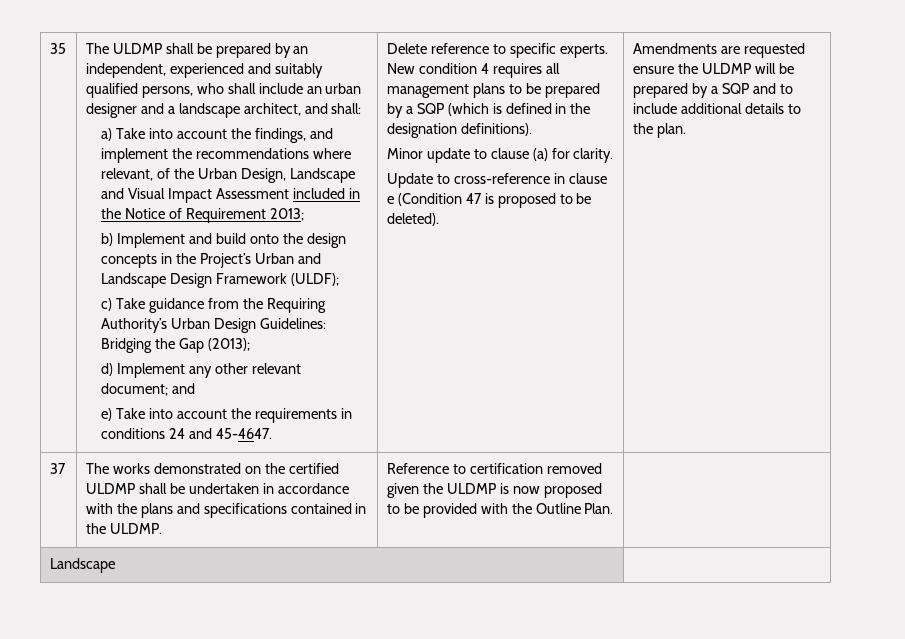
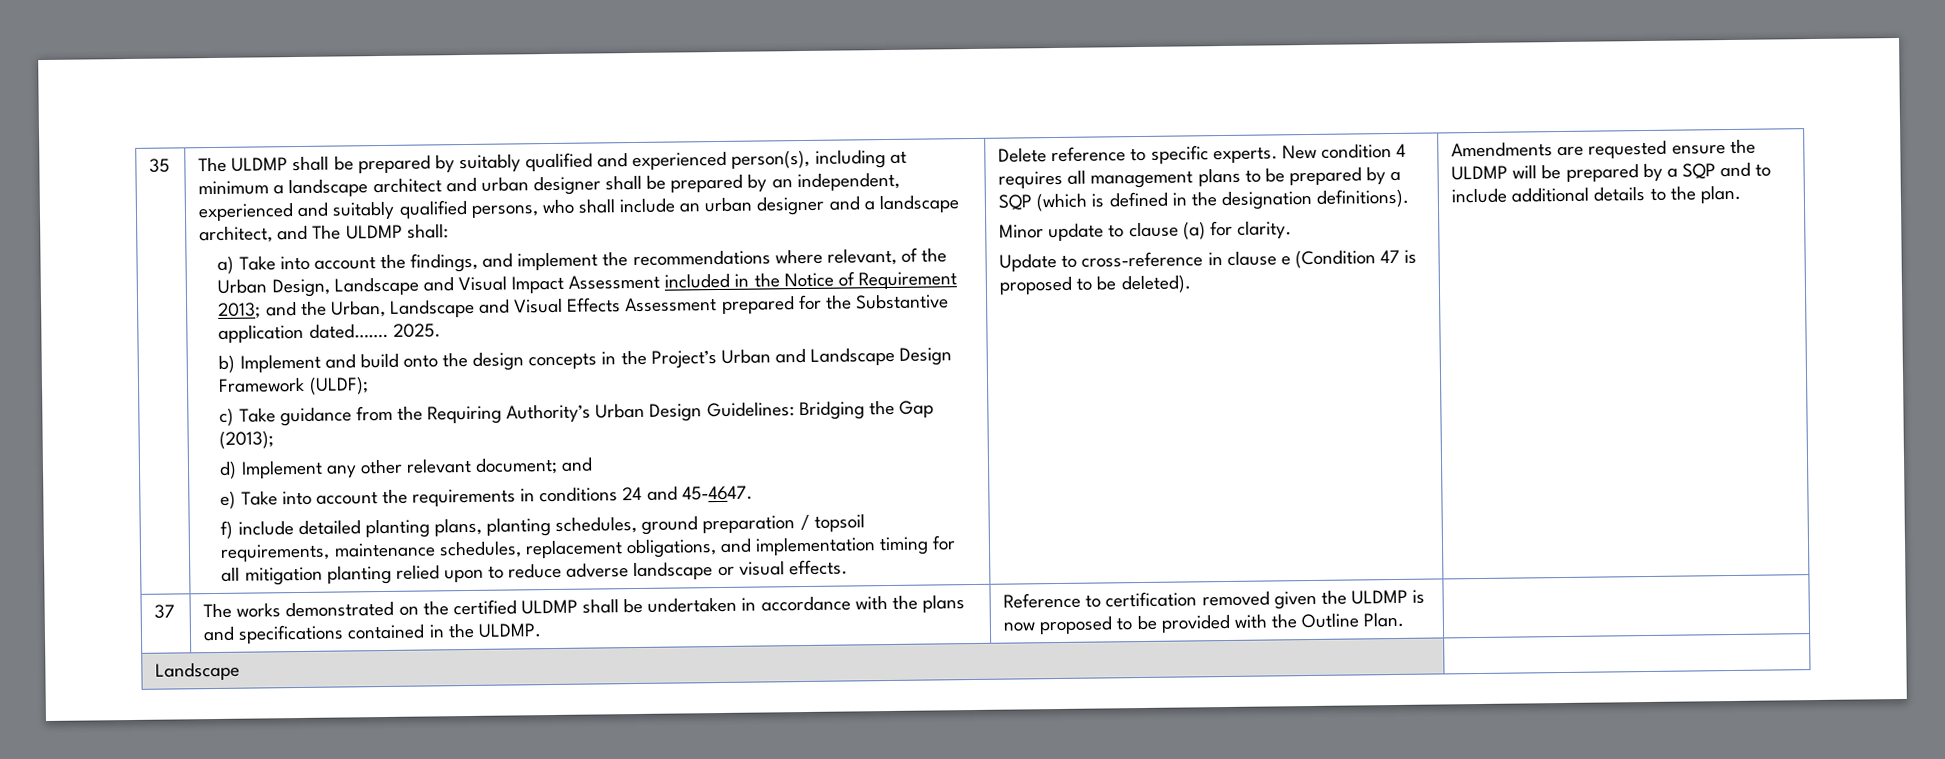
(291, 50) none -> [458,149,907,173] [198,173,768,198] suitably qualified and experienced person(s), including at minimum a landscape architect and urban designer shall be prepared by
(328, 108) none -> [312,224,403,240] The ULDMP
(305, 214) none -> [265,293,949,318] [218,322,441,343] and the Urban, Landscape and Visual Effects Assessment prepared for the Substantive application dated……. 2025.
(273, 433) none -> [220,513,865,539] [220,535,957,562] [221,559,848,586] // f) include detailed planting plans, planting schedules, ground preparation / topsoil requirements, maintenance schedules, replacement obligations, and implementation timing for all mitigation planting relied upon to reduce adverse landscape or visual effects.

